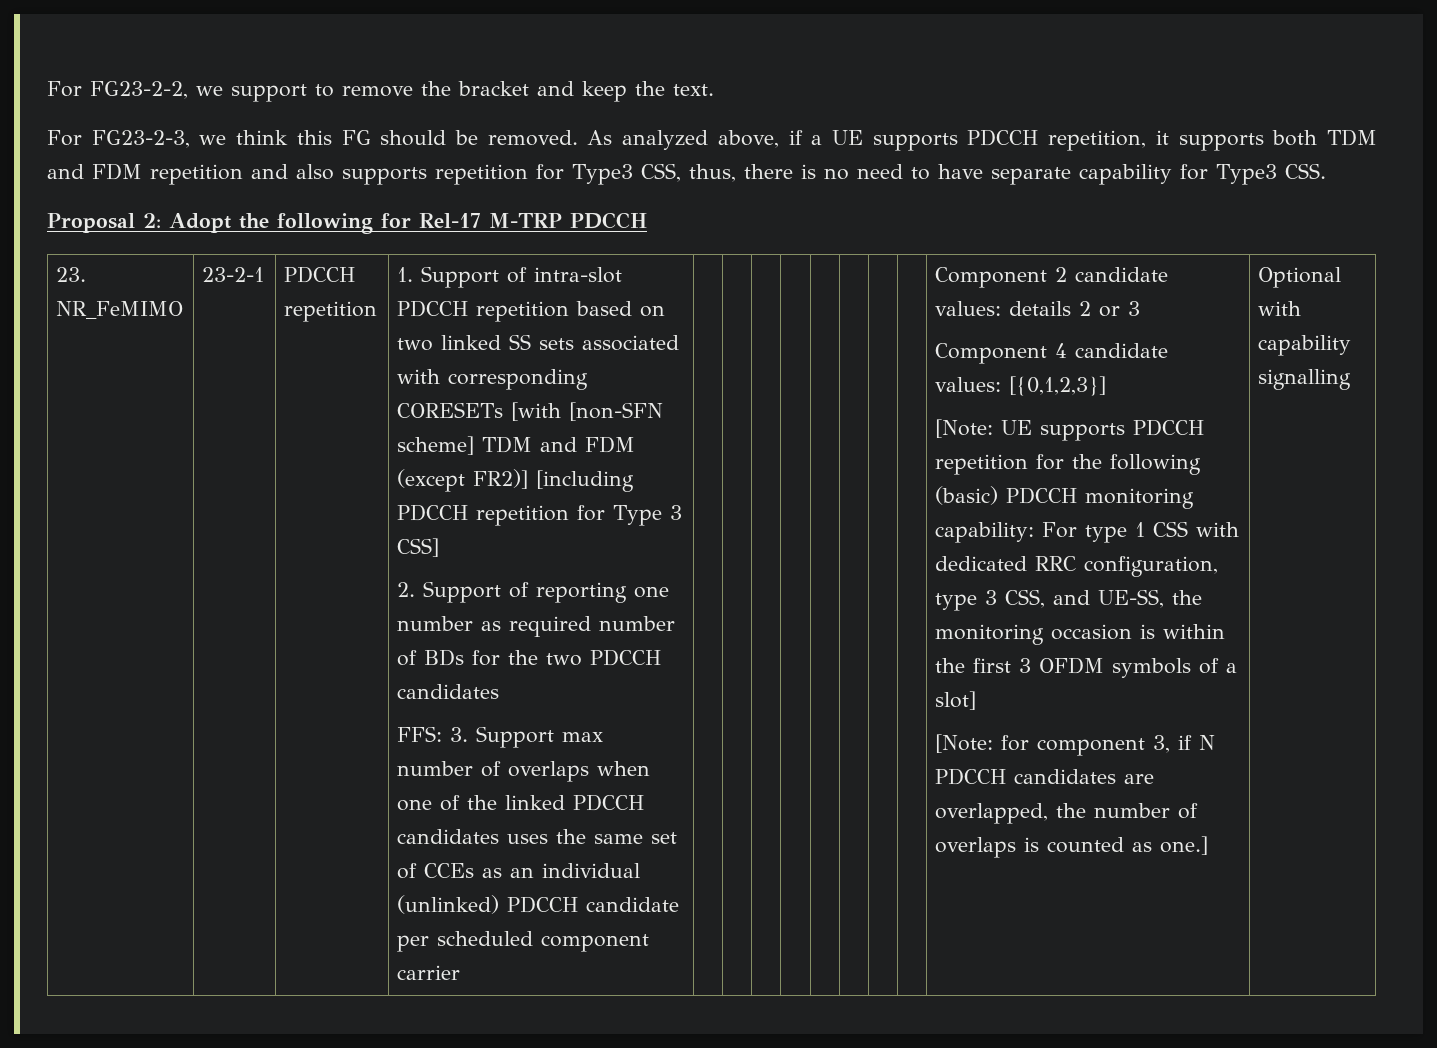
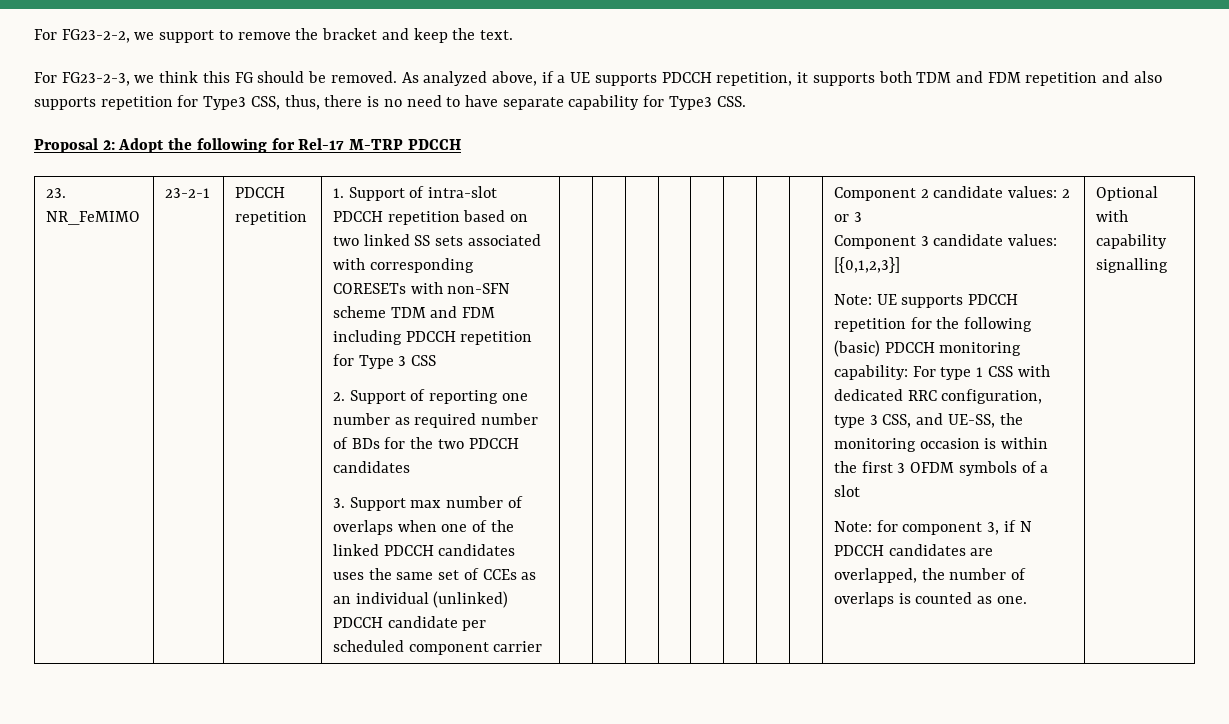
[511,402,664,421] [397,436,636,455] [397,469,635,492] [with [non-SFN scheme] TDM and FDM (except FR2)] [including -> [410,282,511,294] [333,306,496,318] [333,330,403,345] with non-SFN scheme TDM and FDM including
[397,538,440,557] CSS] -> [411,355,437,366] CSS
[397,726,443,742] FFS: -> (411, 467) none
[1009,301,1072,316] details -> (1058, 192) none
[1055,343,1068,358] 4 -> [920,236,929,246] 3
[935,419,994,438] [Note: -> [834,294,873,305] Note:
[935,691,977,710] [935,734,994,753] slot] // [Note: -> [834,485,861,497] [834,521,873,532] slot // Note:
[1160,836,1209,855] one.] -> [996,596,1027,604] one.

